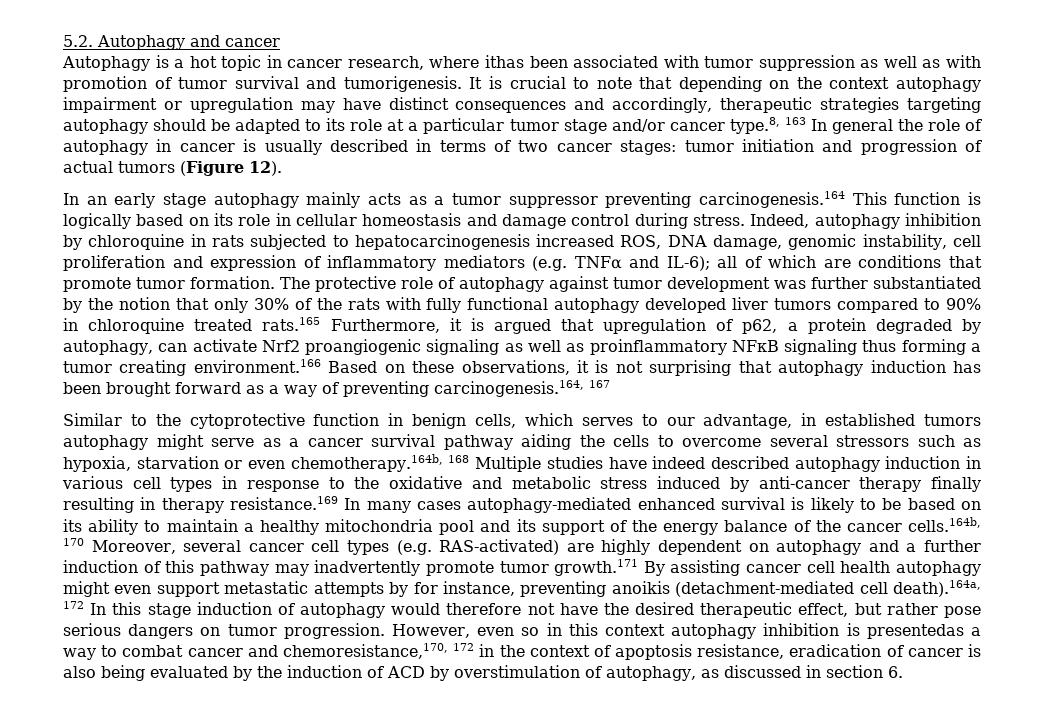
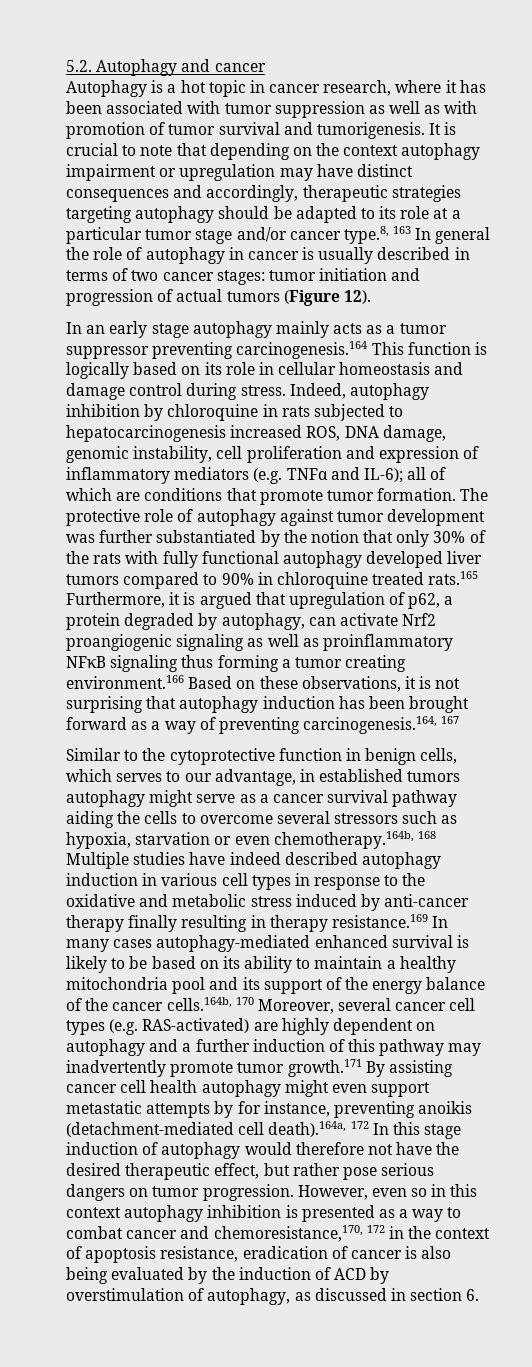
[484,55,524,68] ithas -> [445,80,486,93] it has
[866,624,964,639] presentedas -> [301,1205,395,1222] presented as

